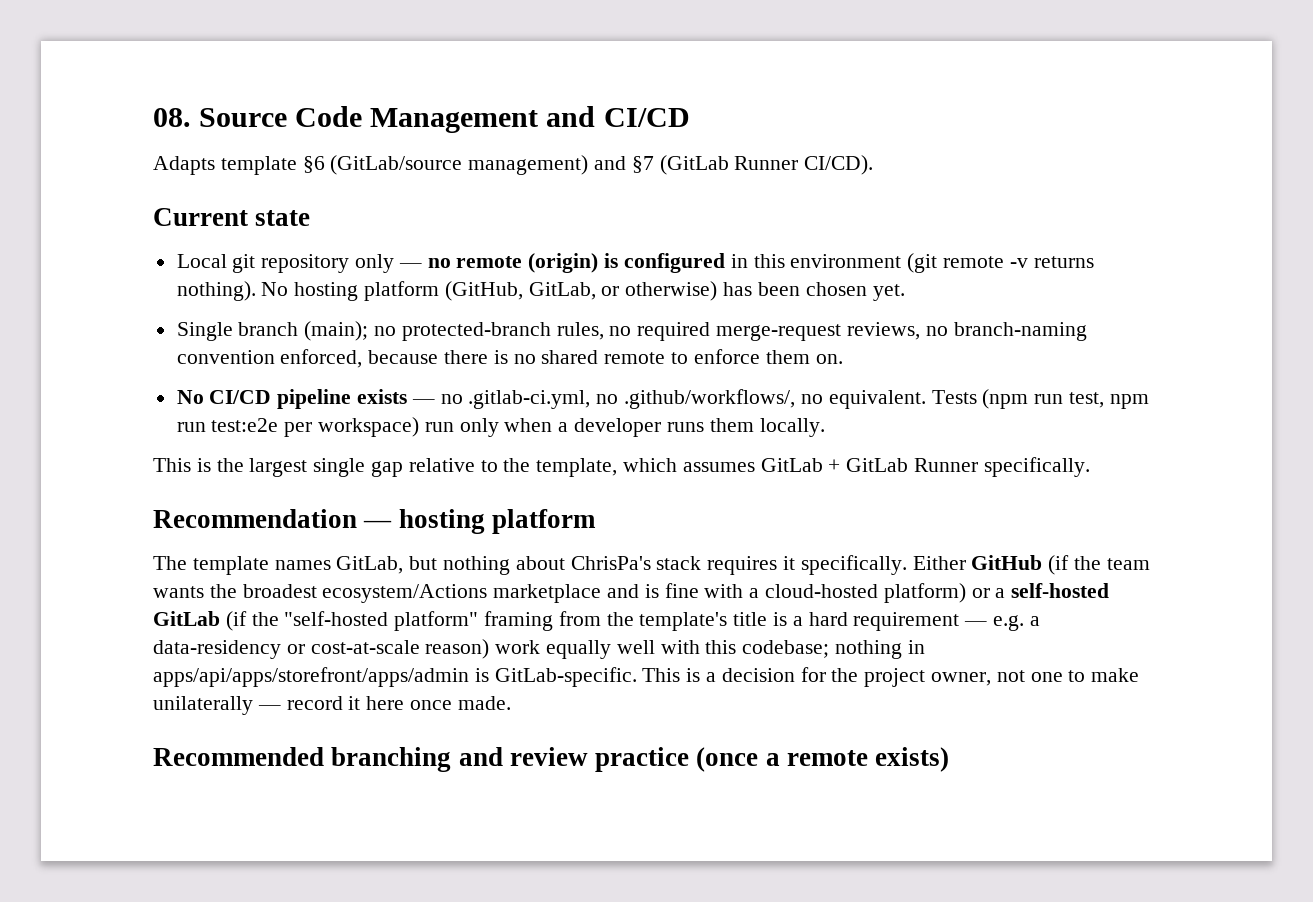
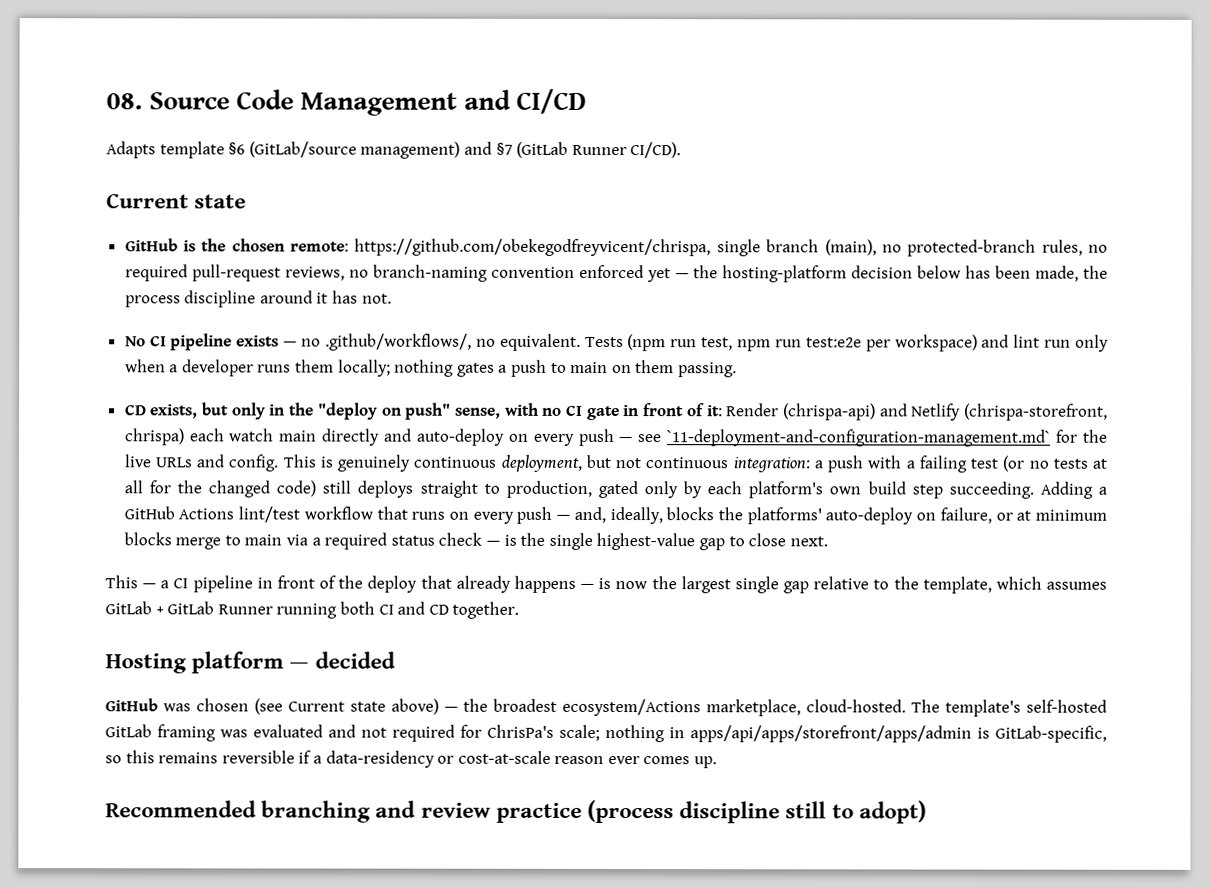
[176,253,1094,273] [176,281,905,301] [176,321,369,341] Local git repository only — no remote (origin) is configured in this environment (git remote -v returns nothing). No hosting platform (GitHub, GitLab, or otherwise) has been chosen yet. // Single branch (main); -> [124,238,877,257] GitHub is the chosen remote: https://github.com/obekegodfreyvicent/chrispa, single branch (main),
[716,324,842,341] merge-request -> [191,264,281,282] pull-request
[280,349,843,368] [176,390,272,404] enforced, because there is no shared remote to enforce them on. // No CI/CD -> [578,264,1108,283] [124,290,392,308] [124,335,167,347] enforced yet — the hosting-platform decision below has been made, the process discipline around it has not. // No CI
[468,390,619,409] .gitlab-ci.yml, no -> (322, 342) none
(420, 427) none -> [981,334,1041,348] and lint
[759,418,825,437] [153,458,211,472] locally. // This is -> [337,359,737,378] [124,402,1109,421] [123,428,1108,447] [123,454,1107,473] [123,480,1107,499] [123,506,1107,525] [123,532,828,551] [105,575,648,593] locally; nothing gates a push to main on them passing. // CD exists, but only in the "deploy on push" sense, with no CI gate in front of it: Render (chrispa-api) and Netlify (chrispa-storefront, chrispa) each watch main directly and auto-deploy on every push — see `11-deployment-and-configuration-management.md` for the live URLs and config. This is genuinely continuous deployment, but not continuous integration: a push with a failing test (or no tests at all for the changed code) still deploys straight to production, gated only by each platform's own build step succeeding. Adding a GitHub Actions lint/test workflow that runs on every push — and, ideally, blocks the platforms' auto-deploy on failure, or at minimum blocks merge to main via a required status check — is the single highest-value gap to close next. // This — a CI pipeline in front of the deploy that already happens — is now
[983,457,1090,477] [153,509,596,534] [153,555,1150,575] [153,583,1110,603] [153,611,1040,631] [153,639,925,659] [153,667,1140,687] [153,696,511,715] specifically. // Recommendation — hosting platform // The template names GitLab, but nothing about ChrisPa's stack requires it specifically. Either GitHub (if the team wants the broadest ecosystem/Actions marketplace and is fine with a cloud-hosted platform) or a self-hosted GitLab (if the "self-hosted platform" framing from the template's title is a hard requirement — e.g. a data-residency or cost-at-scale reason) work equally well with this codebase; nothing in apps/api/apps/storefront/apps/admin is GitLab-specific. This is a decision for the project owner, not one to make unilaterally — record it here once made. -> [276,601,520,619] [105,651,396,674] [105,698,1107,717] [105,724,1107,743] [105,750,718,769] running both CI and CD together. // Hosting platform — decided // GitHub was chosen (see Current state above) — the broadest ecosystem/Actions marketplace, cloud-hosted. The template's self-hosted GitLab framing was evaluated and not required for ChrisPa's scale; nothing in apps/api/apps/storefront/apps/admin is GitLab-specific, so this remains reversible if a data-residency or cost-at-scale reason ever comes up.
[696,747,950,772] (once a remote exists) -> [587,799,927,824] (process discipline still to adopt)

